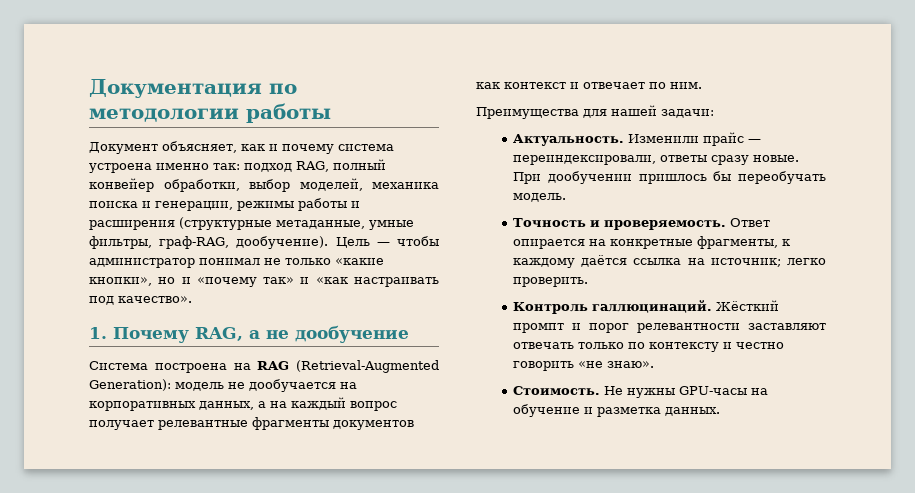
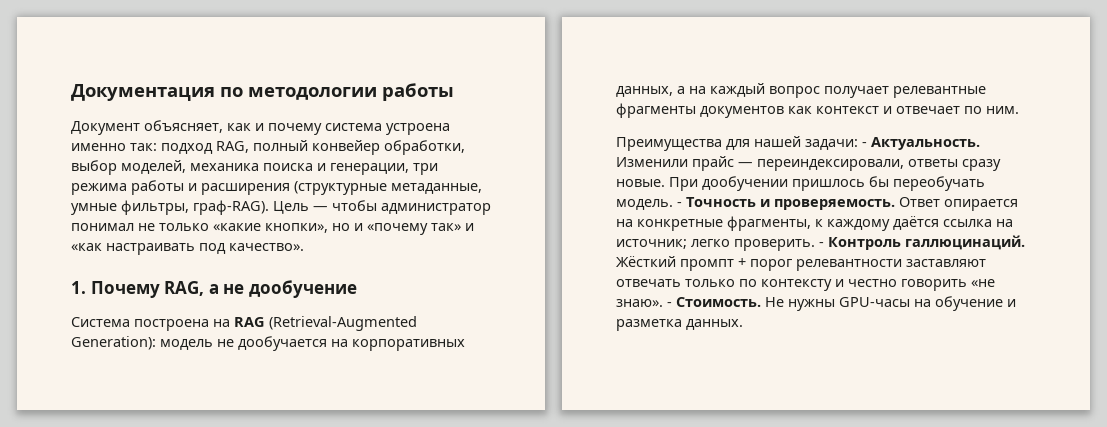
[237,201,294,211] режимы -> [413,163,438,175] [71,183,127,195] три режима
[159,236,329,249] граф-RAG, дообучение). -> [193,200,269,215] граф-RAG).
(714, 113) // -> [862,142,867,147] -
(567, 197) // -> [677,202,682,207] -
(589, 282) // -> [819,242,824,247] -
[572,323,582,330] и -> [738,258,746,267] +
(655, 364) // -> [667,302,672,307] -

